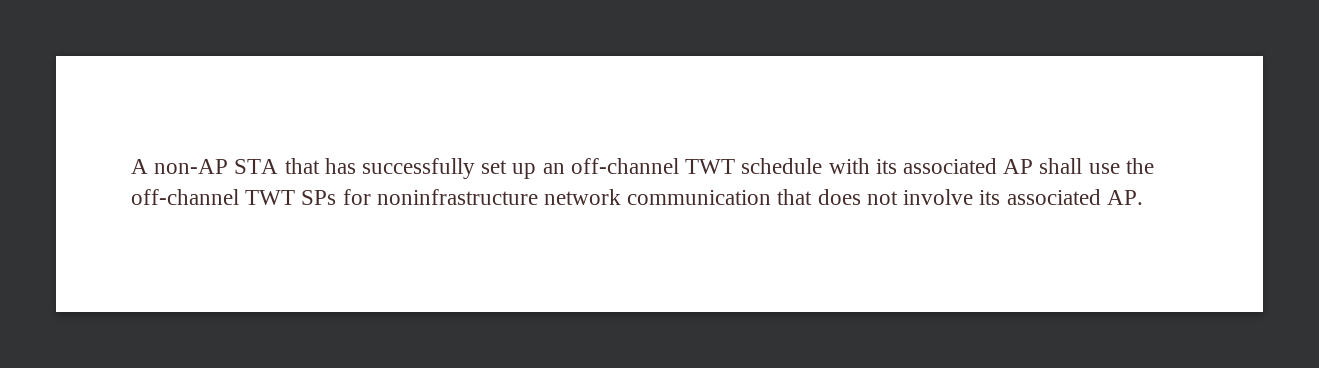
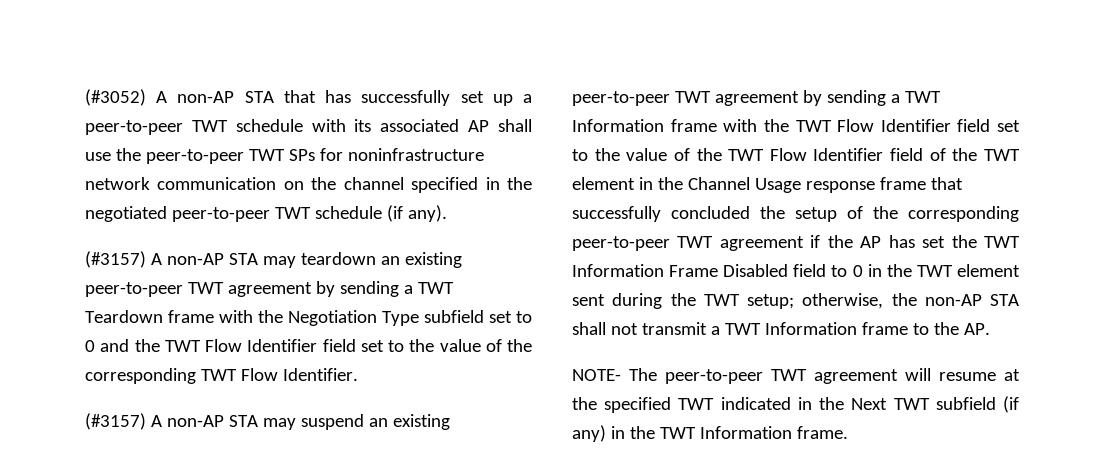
(131, 166) none -> [85,89,146,106] (#3052)
[542,158,679,174] an off-channel -> [523,94,532,103] [85,120,183,135] a peer-to-peer
[131,189,239,205] off-channel -> [145,149,244,164] peer-to-peer
[777,189,1143,205] that does not involve its associated AP. -> [283,177,532,193] [85,205,447,222] [85,251,462,268] [85,281,454,297] [85,310,532,326] [85,339,532,352] [85,368,358,384] [85,413,450,430] [572,90,941,106] [572,119,1020,132] [572,148,1020,161] [572,177,963,193] [572,206,1019,222] [572,235,1021,251] [572,264,1020,277] [572,293,1019,309] [572,322,990,335] [572,368,1020,384] [572,396,1019,413] [572,425,848,442] on the channel specified in the negotiated peer-to-peer TWT schedule (if any). // (#3157) A non-AP STA may teardown an existing peer-to-peer TWT agreement by sending a TWT Teardown frame with the Negotiation Type subfield set to 0 and the TWT Flow Identifier field set to the value of the corresponding TWT Flow Identifier. // (#3157) A non-AP STA may suspend an existing peer-to-peer TWT agreement by sending a TWT Information frame with the TWT Flow Identifier field set to the value of the TWT Flow Identifier field of the TWT element in the Channel Usage response frame that successfully concluded the setup of the corresponding peer-to-peer TWT agreement if the AP has set the TWT Information Frame Disabled field to 0 in the TWT element sent during the TWT setup; otherwise, the non-AP STA shall not transmit a TWT Information frame to the AP. // NOTE- The peer-to-peer TWT agreement will resume at the specified TWT indicated in the Next TWT subfield (if any) in the TWT Information frame.

